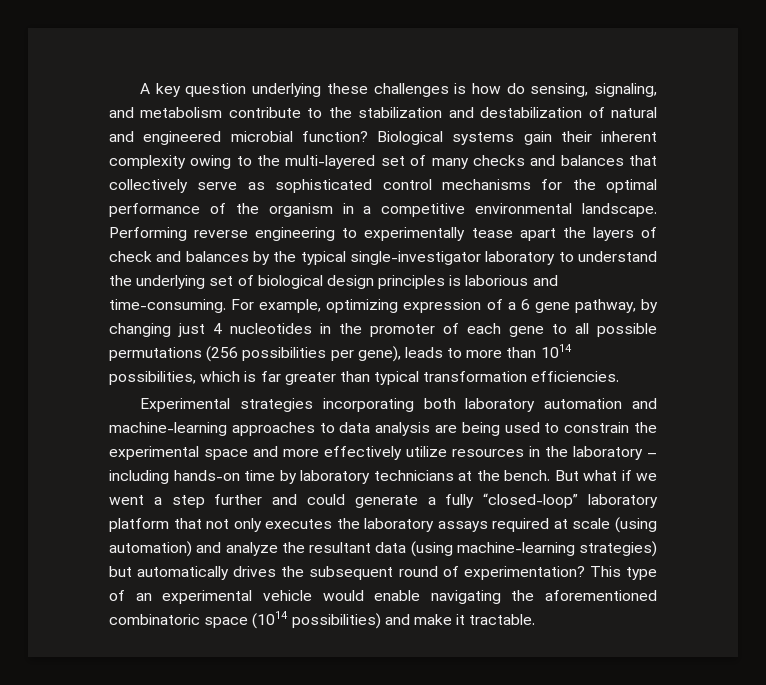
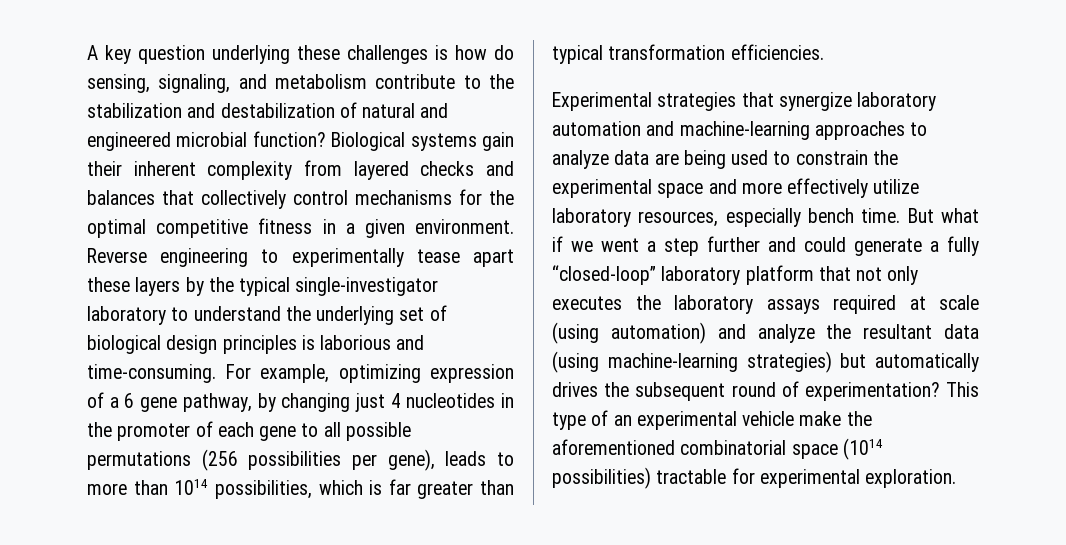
[190,155,469,169] owing to the multi-layered set of many -> [304,160,409,180] from layered
[197,179,373,193] serve as sophisticated -> (286, 199) none
[109,203,657,217] [109,227,249,241] performance of the organism in a competitive environmental landscape. Performing reverse -> [156,218,514,238] [87,248,147,263] competitive fitness in a given environment. Reverse
[562,227,658,241] [109,251,249,262] the layers of check and balances -> [87,277,181,296] these layers
[322,398,456,412] incorporating both -> [741,92,852,111] that synergize
[339,422,431,436] data analysis -> [552,150,650,169] analyze data
[452,446,657,460] [109,470,550,484] resources in the laboratory – including hands-on time by laboratory technicians at the bench. -> [552,208,901,227] laboratory resources, especially bench time.
[322,590,501,604] would enable navigating -> [799,411,842,426] make
[109,614,200,625] combinatoric -> [680,440,787,455] combinatorial
[384,614,536,625] and make it tractable. -> [656,468,957,488] tractable for experimental exploration.

